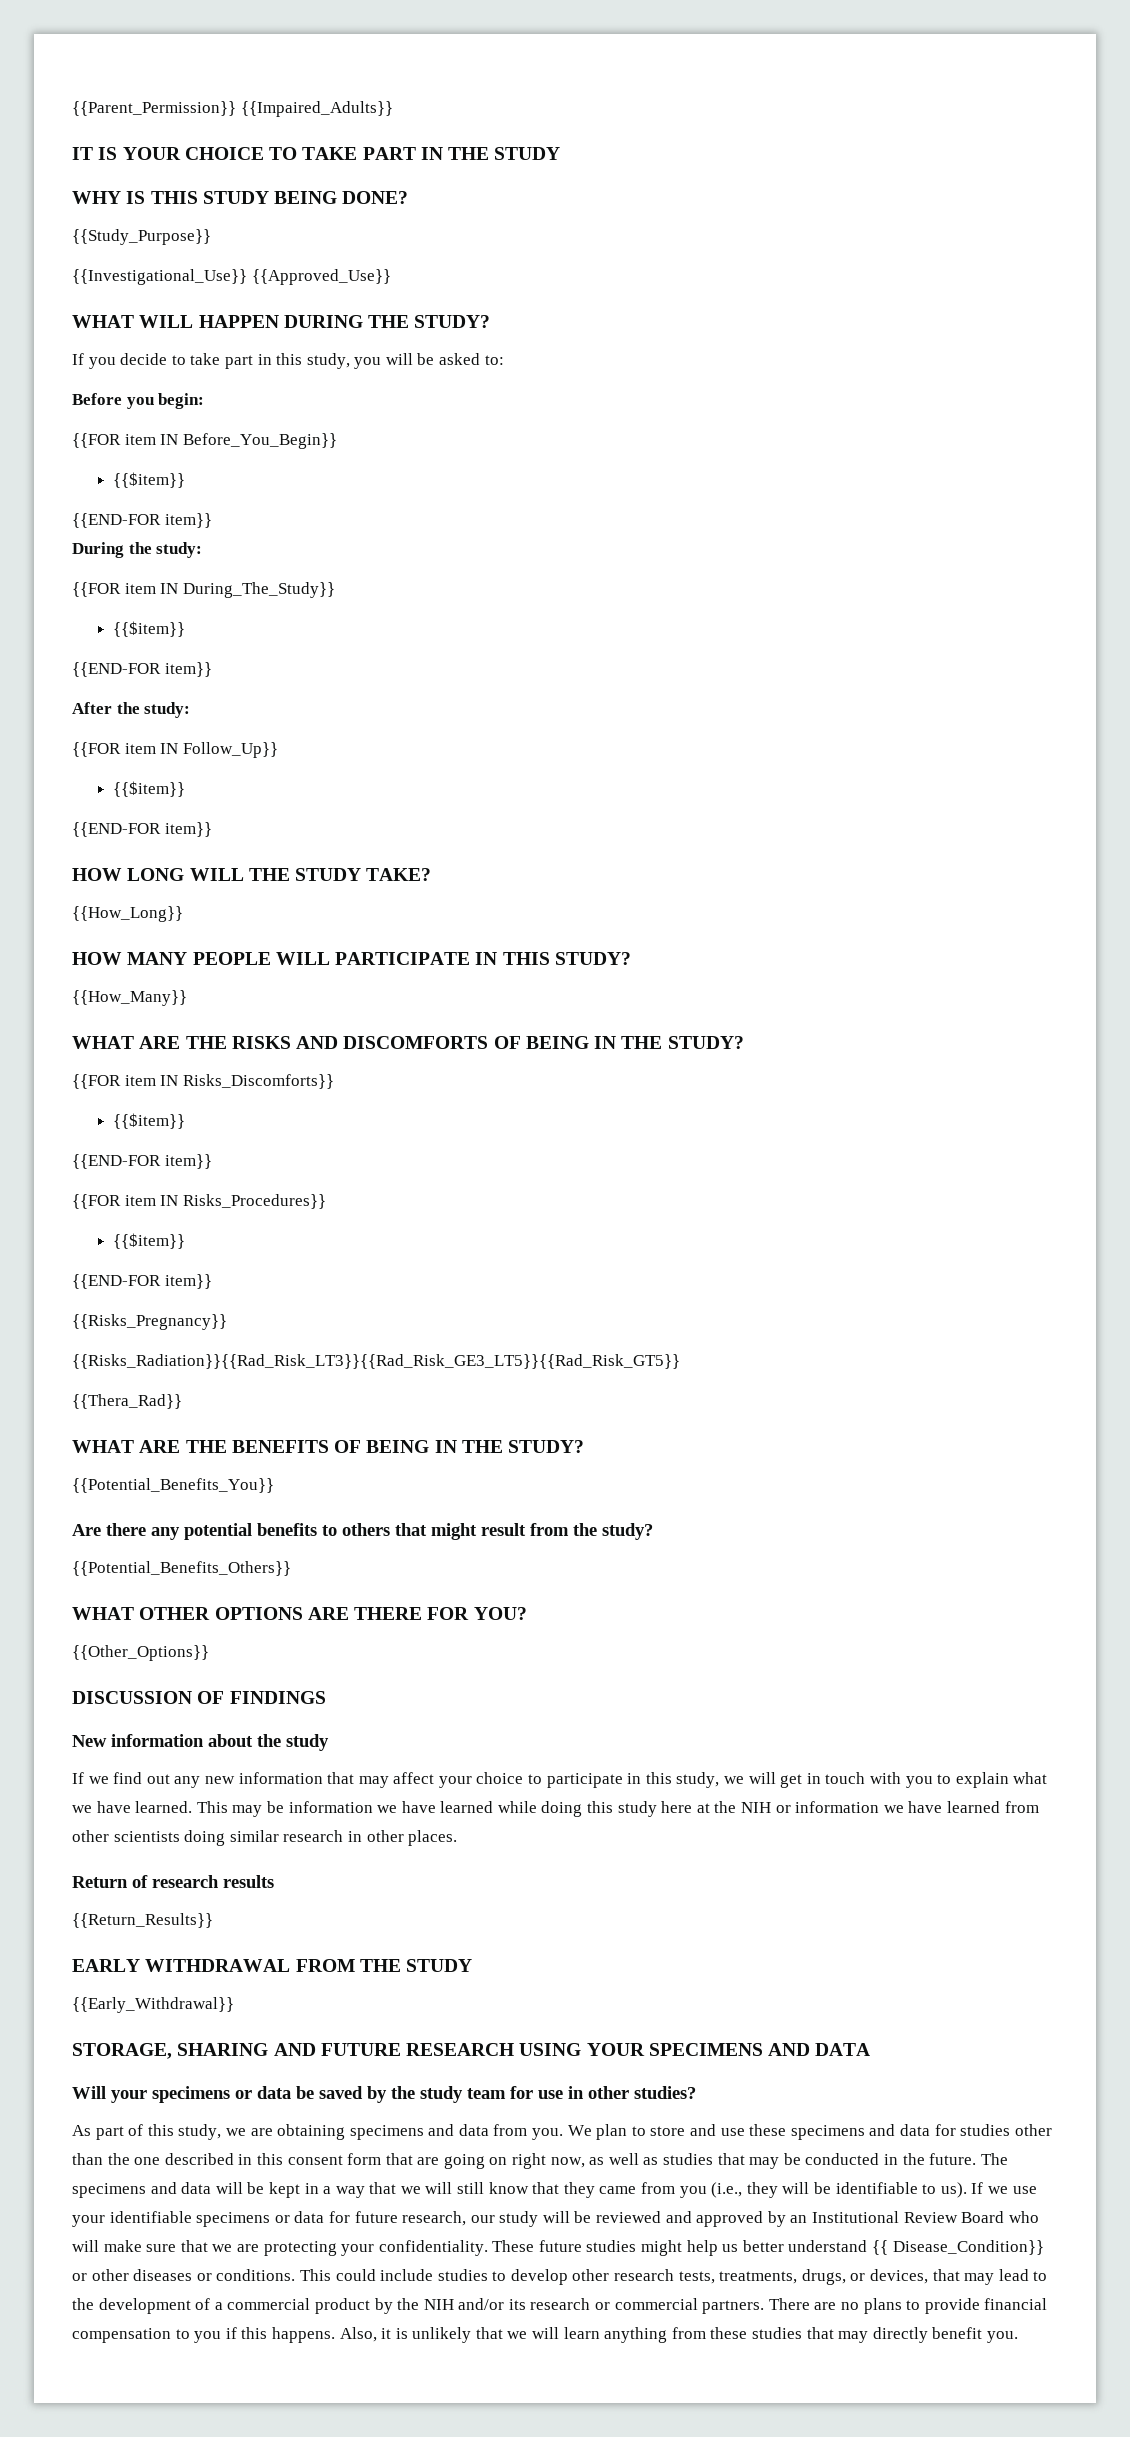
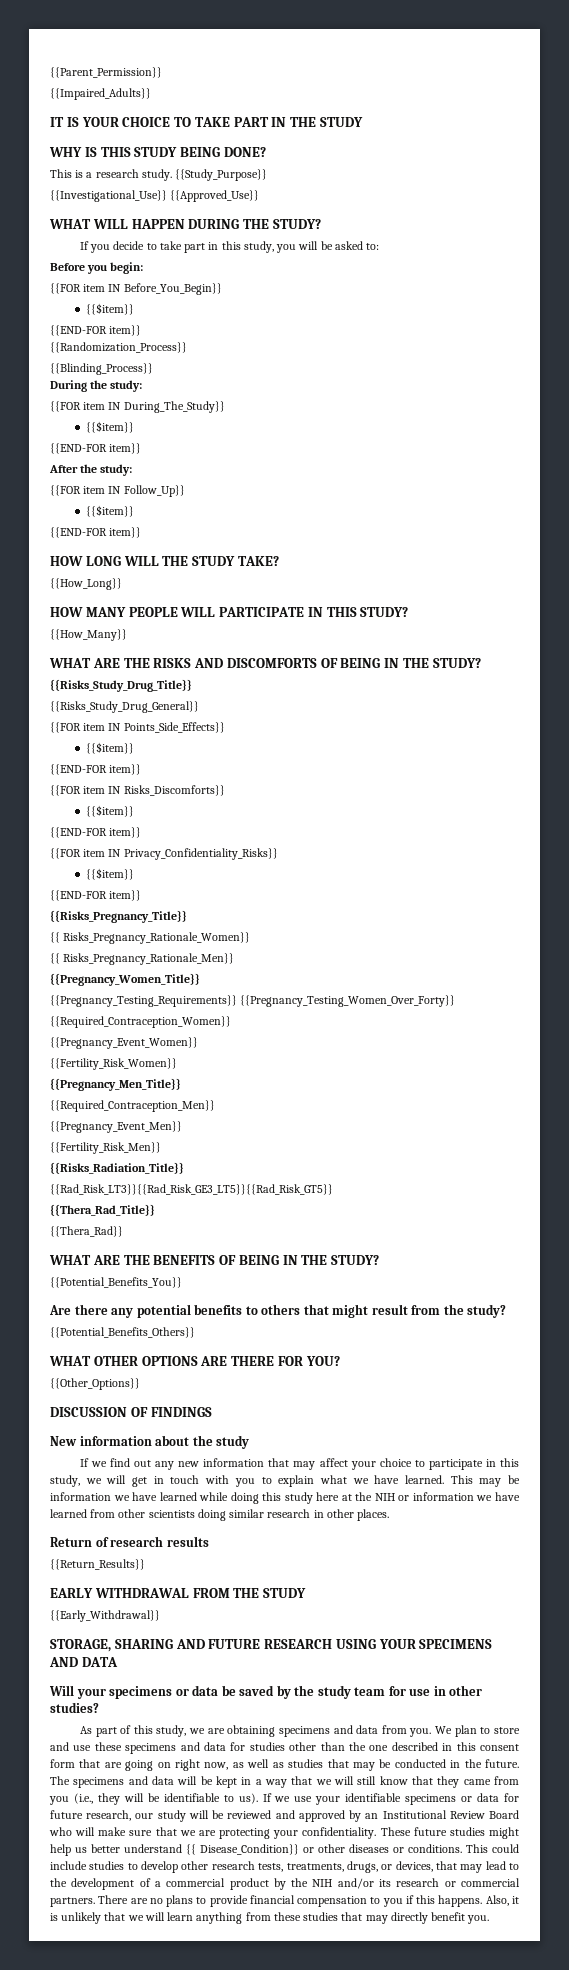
(236, 108) none -> (162, 72) //
(409, 197) none -> [50,169,172,181] This is a research study.
(212, 520) none -> [50,342,187,353] [50,363,153,375] // {{Randomization_Process}} // {{Blinding_Process}}
(744, 1042) none -> [50,679,192,692] [50,701,199,713] [50,722,225,733] [85,742,134,754] [50,764,142,775] // {{Risks_Study_Drug_Title}} // {{Risks_Study_Drug_General}} // {{FOR item IN Points_Side_Effects}} // {{$item}} // {{END-FOR item}}
[182,1194,326,1209] [112,1233,185,1249] [72,1274,212,1289] [72,1314,227,1330] [72,1354,680,1369] Risks_Procedures}} // {{$item}} // {{END-FOR item}} // {{Risks_Pregnancy}} // {{Risks_Radiation}}{{Rad_Risk_LT3}}{{Rad_Risk_GE3_LT5}}{{Rad_Risk_GT5}} -> [123,848,278,860] [85,868,134,880] [50,890,142,901] [50,910,187,923] [50,932,251,944] [50,953,235,965] [50,973,200,986] [50,995,456,1007] [50,1016,231,1028] [50,1037,198,1049] [50,1058,177,1070] [50,1078,181,1091] [50,1100,215,1112] [50,1121,182,1133] [50,1142,161,1154] [50,1162,184,1174] [50,1184,333,1195] [50,1204,155,1216] Privacy_Confidentiality_Risks}} // {{$item}} // {{END-FOR item}} // {{Risks_Pregnancy_Title}} // {{ Risks_Pregnancy_Rationale_Women}} // {{ Risks_Pregnancy_Rationale_Men}} // {{Pregnancy_Women_Title}} // {{Pregnancy_Testing_Requirements}} {{Pregnancy_Testing_Women_Over_Forty}} // {{Required_Contraception_Women}} // {{Pregnancy_Event_Women}} // {{Fertility_Risk_Women}} // {{Pregnancy_Men_Title}} // {{Required_Contraception_Men}} // {{Pregnancy_Event_Men}} // {{Fertility_Risk_Men}} // {{Risks_Radiation_Title}} // {{Rad_Risk_LT3}}{{Rad_Risk_GE3_LT5}}{{Rad_Risk_GT5}} // {{Thera_Rad_Title}}

